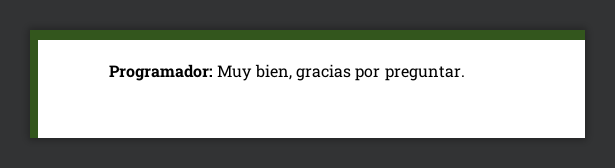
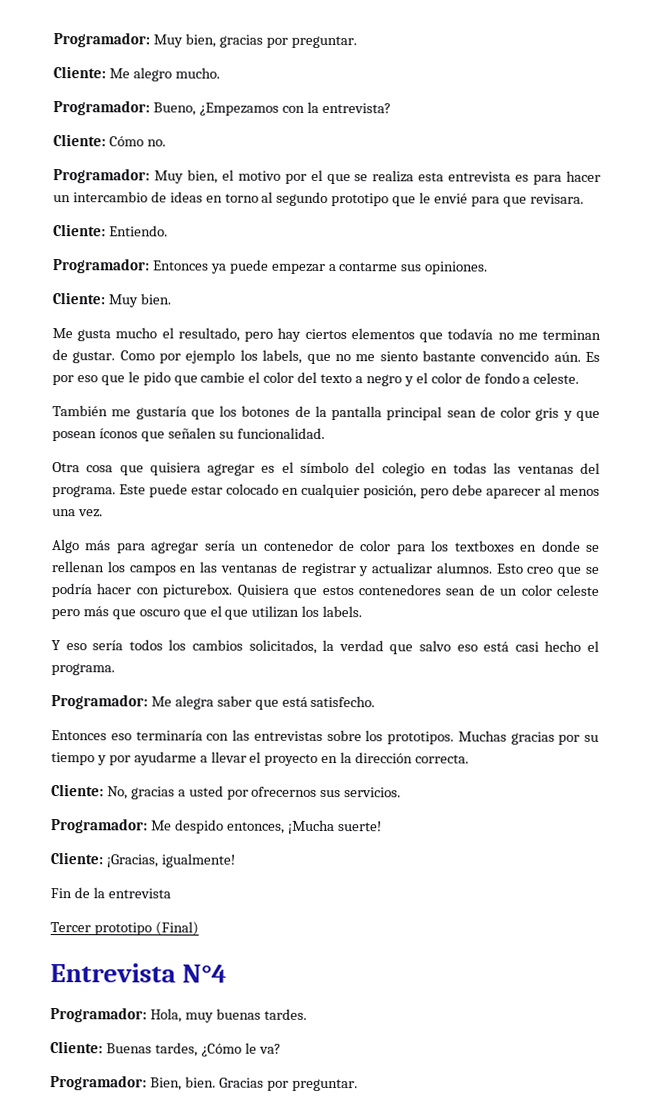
(465, 73) none -> [53,66,220,82] [53,100,391,116] [53,134,166,147] [53,168,602,185] [53,191,584,207] [53,224,168,237] [52,258,489,275] [52,292,171,308] [52,327,601,343] [52,349,601,365] [52,371,580,387] [52,405,600,421] [52,427,325,442] [52,461,600,477] [52,483,600,499] [52,509,103,518] [52,539,601,555] [51,561,599,577] [51,583,600,598] [51,605,363,620] [51,639,600,655] [51,663,115,676] [51,694,376,710] [51,729,599,745] [51,751,470,766] [51,784,402,800] [51,818,382,835] [50,852,235,868] [50,887,171,899] [50,921,199,936] [50,963,228,983] [50,1007,307,1023] [50,1041,281,1057] [50,1075,358,1092] // Cliente: Me alegro mucho. // Programador: Bueno, ¿Empezamos con la entrevista? // Cliente: Cómo no. // Programador: Muy bien, el motivo por el que se realiza esta entrevista es para hacer un intercambio de ideas en torno al segundo prototipo que le envié para que revisara. // Cliente: Entiendo. // Programador: Entonces ya puede empezar a contarme sus opiniones. // Cliente: Muy bien. // Me gusta mucho el resultado, pero hay ciertos elementos que todavía no me terminan de gustar. Como por ejemplo los labels, que no me siento bastante convencido aún. Es por eso que le pido que cambie el color del texto a negro y el color de fondo a celeste. // También me gustaría que los botones de la pantalla principal sean de color gris y que posean íconos que señalen su funcionalidad. // Otra cosa que quisiera agregar es el símbolo del colegio en todas las ventanas del programa. Este puede estar colocado en cualquier posición, pero debe aparecer al menos una vez. // Algo más para agregar sería un contenedor de color para los textboxes en donde se rellenan los campos en las ventanas de registrar y actualizar alumnos. Esto creo que se podría hacer con picturebox. Quisiera que estos contenedores sean de un color celeste pero más que oscuro que el que utilizan los labels. // Y eso sería todos los cambios solicitados, la verdad que salvo eso está casi hecho el programa. // Programador: Me alegra saber que está satisfecho. // Entonces eso terminaría con las entrevistas sobre los prototipos. Muchas gracias por su tiempo y por ayudarme a llevar el proyecto en la dirección correcta. // Cliente: No, gracias a usted por ofrecernos sus servicios. // Programador: Me despido entonces, ¡Mucha suerte! // Cliente: ¡Gracias, igualmente! // Fin de la entrevista // Tercer prototipo (Final) // Entrevista N°4 // Programador: Hola, muy buenas tardes. // Cliente: Buenas tardes, ¿Cómo le va? // Programador: Bien, bien. Gracias por preguntar.

